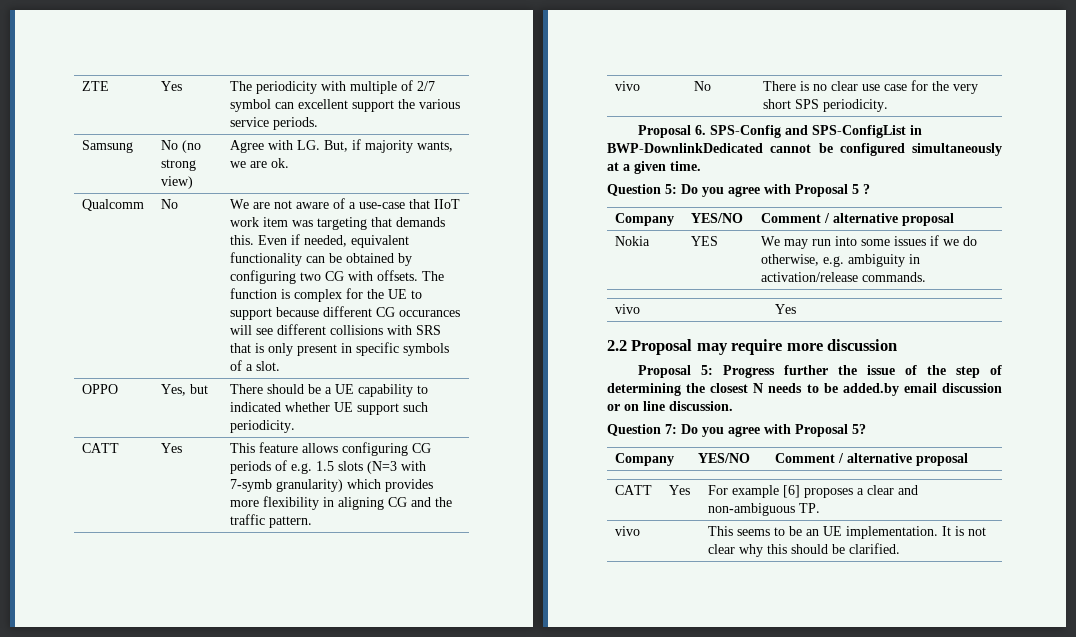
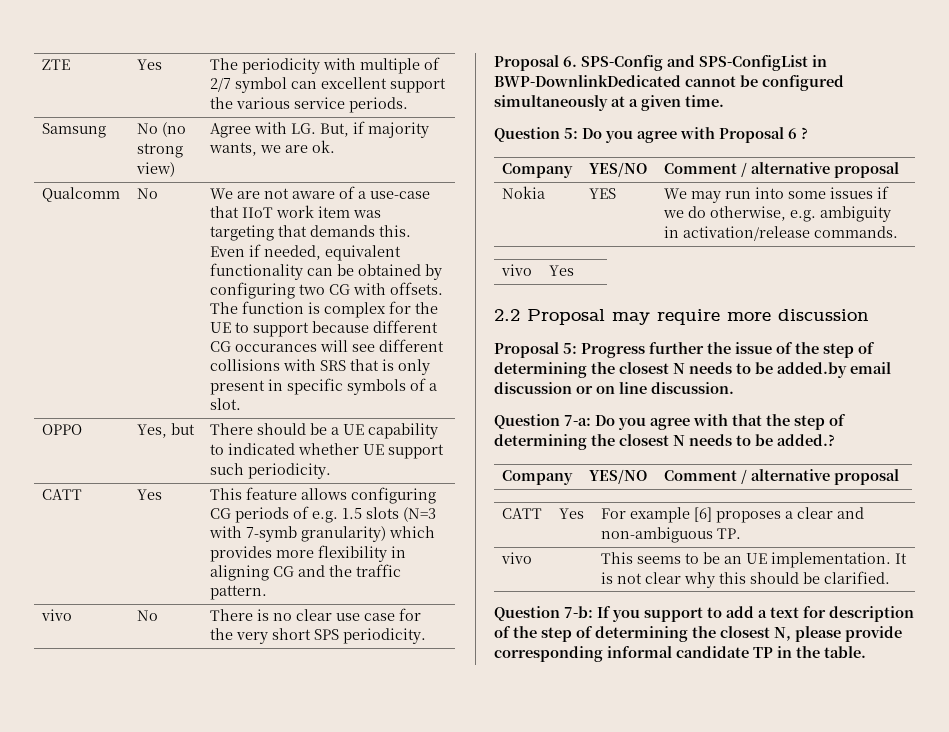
[852,184,859,194] 5 -> [788,128,797,139] 6
[665,424,866,437] 7: Do you agree with Proposal 5? -> [564,414,846,430] [494,434,835,450] 7-a: Do you agree with that the step of determining the closest N needs to be added.?
(901, 548) none -> [494,606,914,622] [494,626,902,642] [494,646,866,662] // Question 7-b: If you support to add a text for description of the step of determining the closest N, please provide corresponding informal candidate TP in the table.

